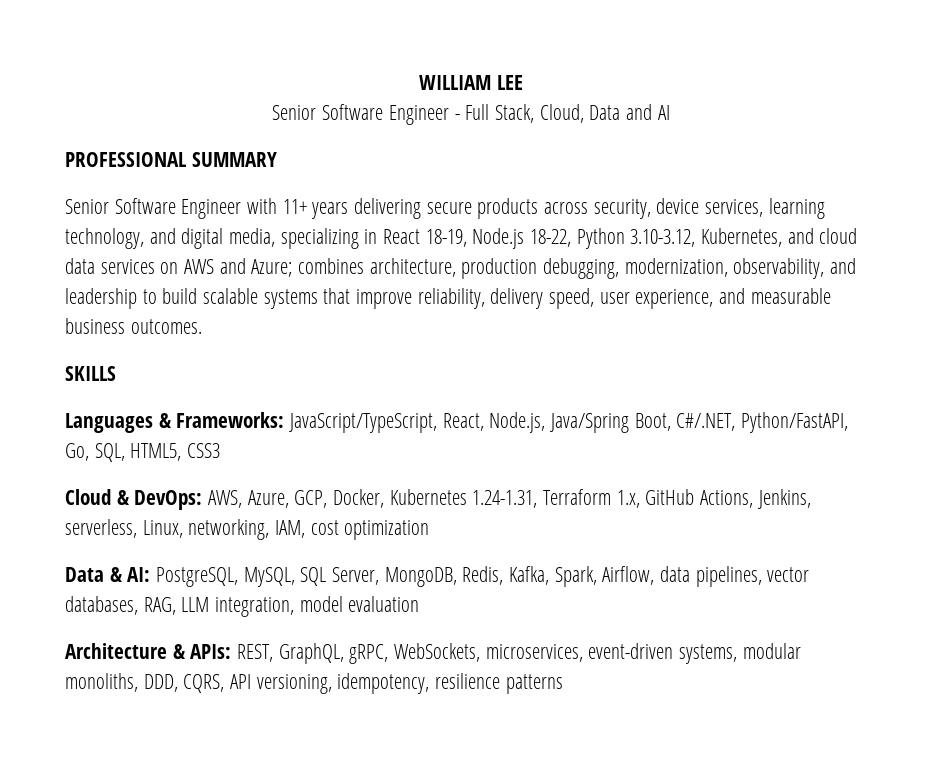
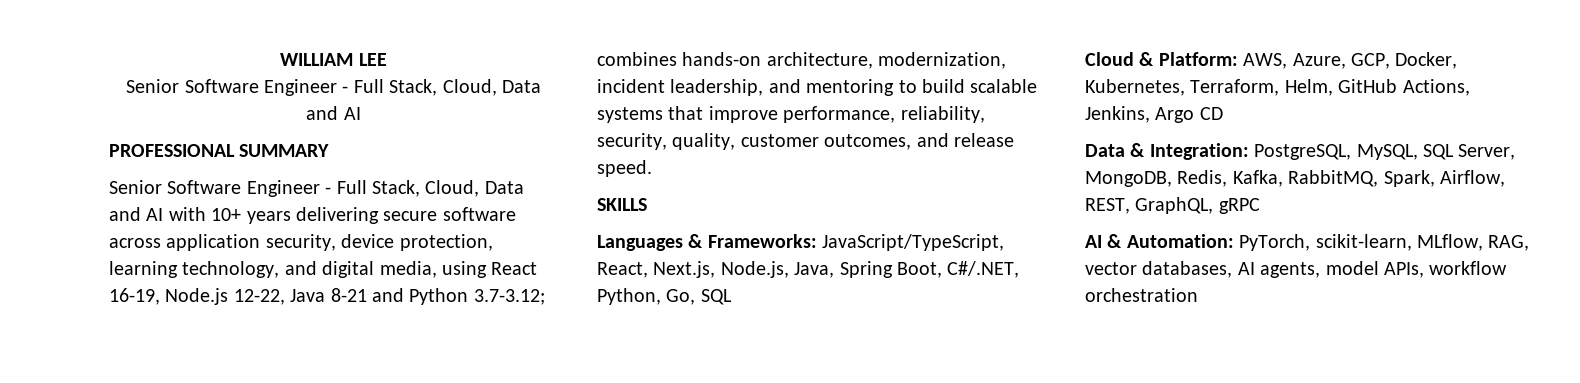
[247,198,589,219] with 11+ years delivering secure products across -> [325,180,524,197] [109,207,516,224] [109,234,261,251] - Full Stack, Cloud, Data and AI with 10+ years delivering secure software across application
[705,199,764,217] services, -> [399,234,493,251] protection,
[280,228,858,249] [65,258,857,279] [65,288,137,309] specializing in React 18-19, Node.js 18-22, Python 3.10-3.12, Kubernetes, and cloud data services on AWS and Azure; combines architecture, production debugging, modernization, observability, and leadership -> [442,261,538,278] [109,288,545,305] [597,52,1007,69] [597,79,895,96] using React 16-19, Node.js 12-22, Java 8-21 and Python 3.7-3.12; combines hands-on architecture, modernization, incident leadership, and mentoring
[417,288,831,309] [65,318,202,334] reliability, delivery speed, user experience, and measurable business outcomes. -> [783,106,985,123] [597,133,1014,150] [597,160,652,177] performance, reliability, security, quality, customer outcomes, and release speed.
[489,412,849,433] [65,443,221,462] Node.js, Java/Spring Boot, C#/.NET, Python/FastAPI, Go, SQL, HTML5, CSS3 -> [653,261,1020,278] [597,288,732,305] Next.js, Node.js, Java, Spring Boot, C#/.NET, Python, Go, SQL
[134,490,203,510] DevOps: -> [1158,52,1238,66] Platform:
[389,489,811,509] [65,519,430,540] Kubernetes 1.24-1.31, Terraform 1.x, GitHub Actions, Jenkins, serverless, Linux, networking, IAM, cost optimization -> [1085,79,1470,96] [1085,106,1223,123] Kubernetes, Terraform, Helm, GitHub Actions, Jenkins, Argo CD
[127,567,151,582] AI: -> [1149,143,1249,160] Integration:
(550, 575) none -> [1288,170,1379,187] RabbitMQ,
[660,566,810,587] [65,596,420,617] [65,643,801,664] [65,673,563,694] data pipelines, vector databases, RAG, LLM integration, model evaluation // Architecture & APIs: REST, GraphQL, gRPC, WebSockets, microservices, event-driven systems, modular monoliths, DDD, CQRS, API versioning, idempotency, resilience patterns -> [1085,197,1260,214] [1085,234,1530,251] [1085,261,1508,278] [1085,288,1198,302] REST, GraphQL, gRPC // AI & Automation: PyTorch, scikit-learn, MLflow, RAG, vector databases, AI agents, model APIs, workflow orchestration

